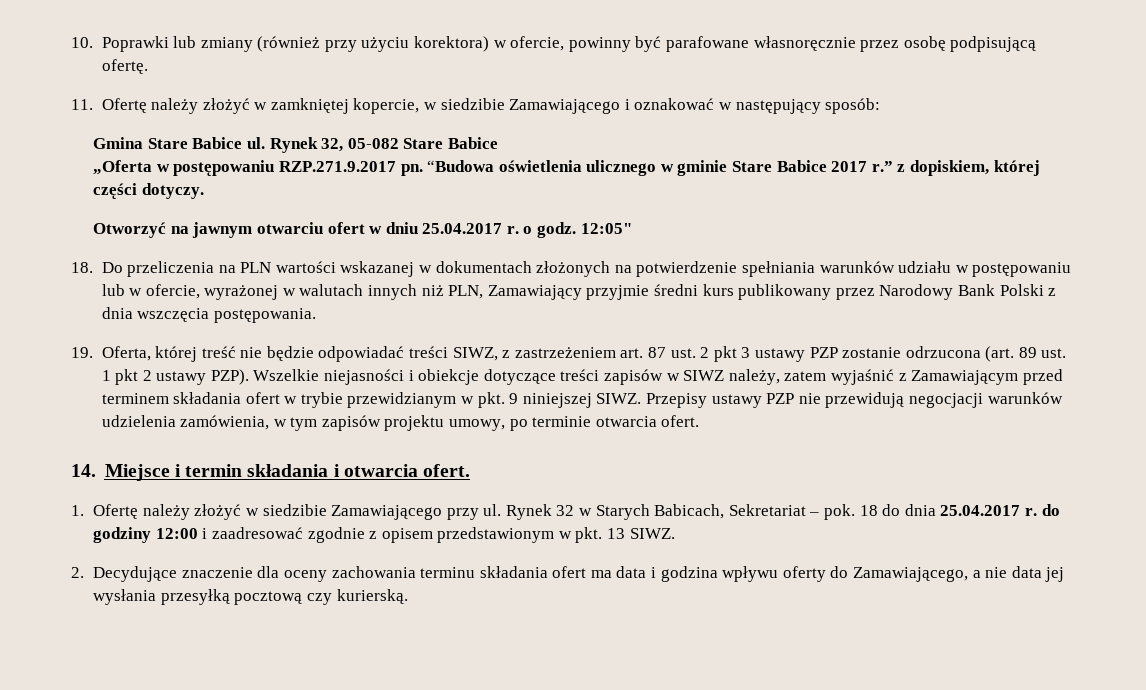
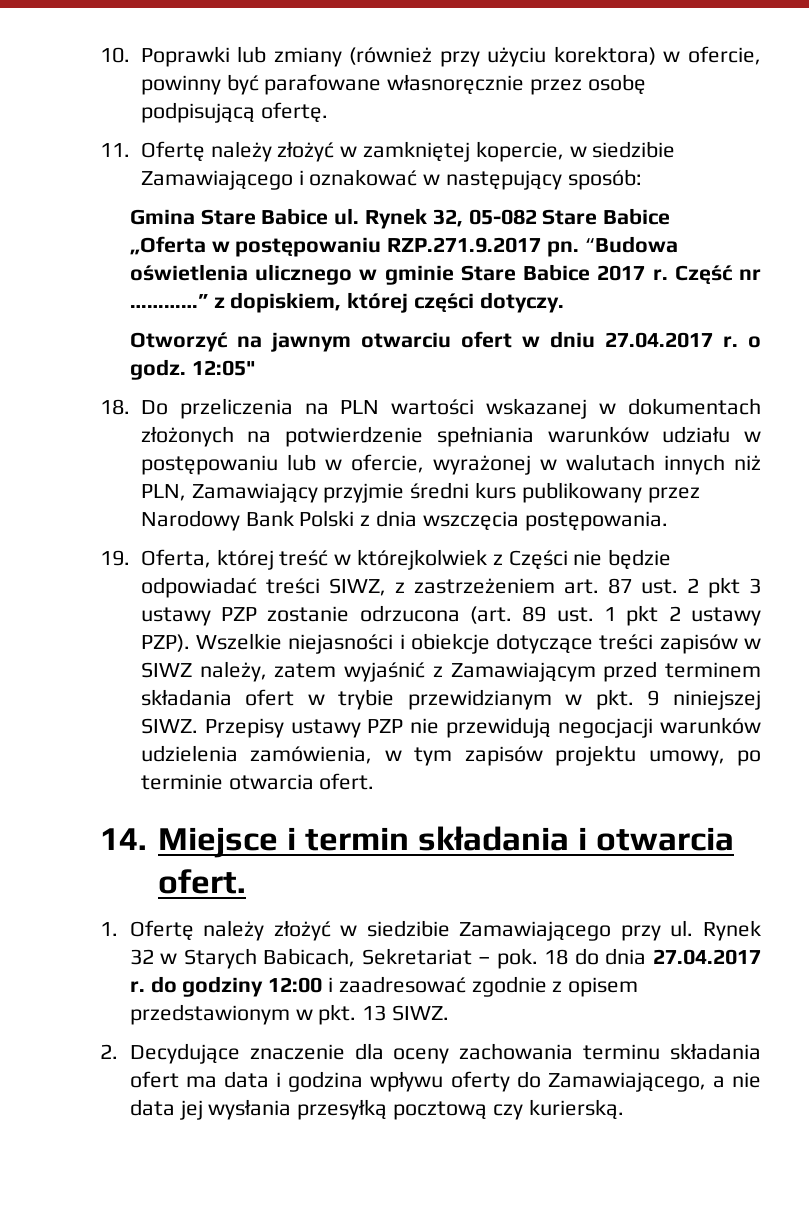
[871,161,893,172] r.” -> [652,265,762,284] [129,294,208,308] r. Część nr …………”
[422,223,503,234] 25.04.2017 -> [604,332,713,348] 27.04.2017
(236, 352) none -> [334,549,568,570] w którejkolwiek z Części
[940,505,1021,516] 25.04.2017 -> [653,949,761,965] 27.04.2017

